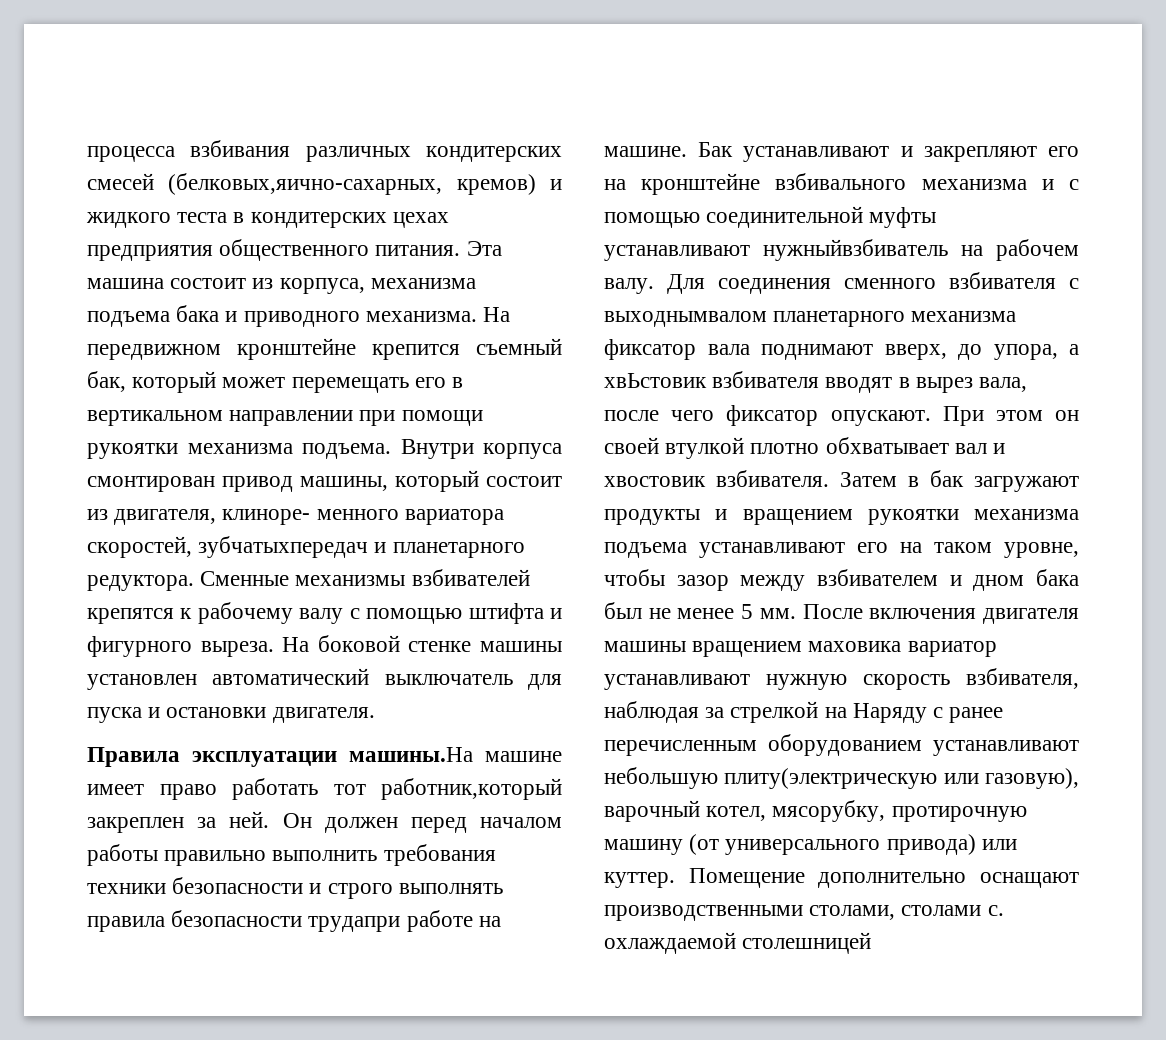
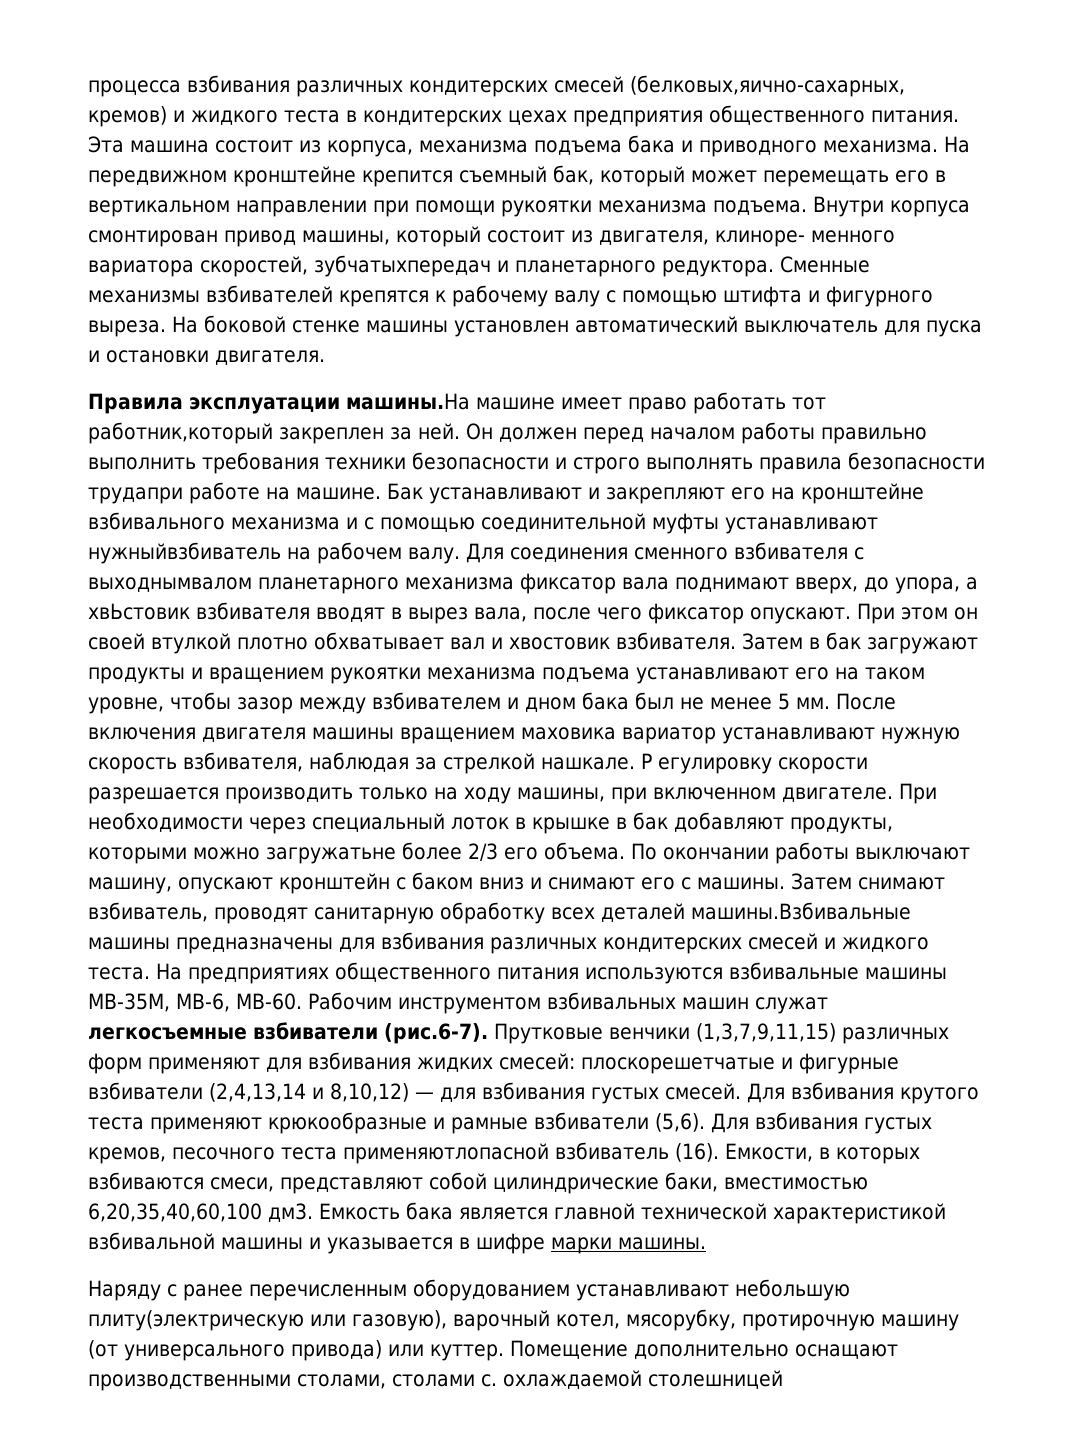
[824,707,847,718] на -> [541,753,868,774] [88,783,937,804] [88,812,893,834] [88,842,970,864] [88,872,945,894] [88,902,911,924] [88,932,929,954] [88,962,947,984] [88,992,828,1014] [88,1022,949,1044] [88,1052,899,1074] [88,1082,979,1104] [88,1112,932,1134] [88,1142,920,1164] [88,1172,868,1194] [88,1202,946,1224] [88,1232,706,1254] нашкале. Р егулировку скорости разрешается производить только на ходу машины, при включенном двигателе. При необходимости через специальный лоток в крышке в бак добавляют продукты, которыми можно загружатьне более 2/3 его объема. По окончании работы выключают машину, опускают кронштейн с баком вниз и снимают его с машины. Затем снимают взбиватель, проводят санитарную обработку всех деталей машины.Взбивальные машины предназначены для взбивания различных кондитерских смесей и жидкого теста. На предприятиях общественного питания используются взбивальные машины МВ-35М, МВ-6, МВ-60. Рабочим инструментом взбивальных машин служат легкосъемные взбиватели (рис.6-7). Прутковые венчики (1,3,7,9,11,15) различных форм применяют для взбивания жидких смесей: плоскорешетчатые и фигурные взбиватели (2,4,13,14 и 8,10,12) — для взбивания густых смесей. Для взбивания крутого теста применяют крюкообразные и рамные взбиватели (5,6). Для взбивания густых кремов, песочного теста применяютлопасной взбиватель (16). Емкости, в которых взбиваются смеси, представляют собой цилиндрические баки, вместимостью 6,20,35,40,60,100 дм3. Емкость бака является главной технической характеристикой взбивальной машины и указывается в шифре марки машины. //

